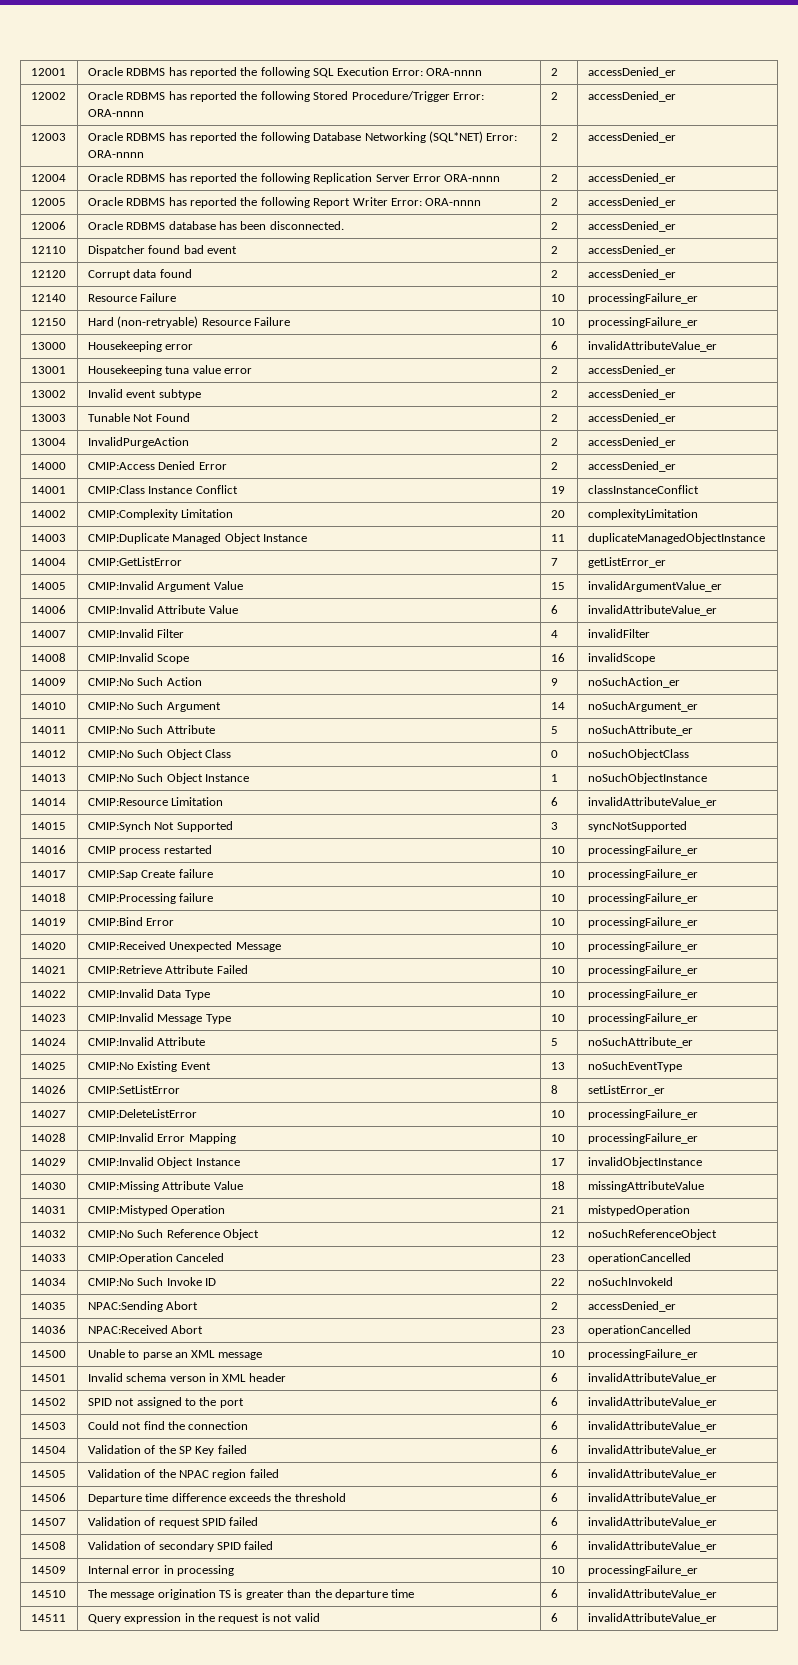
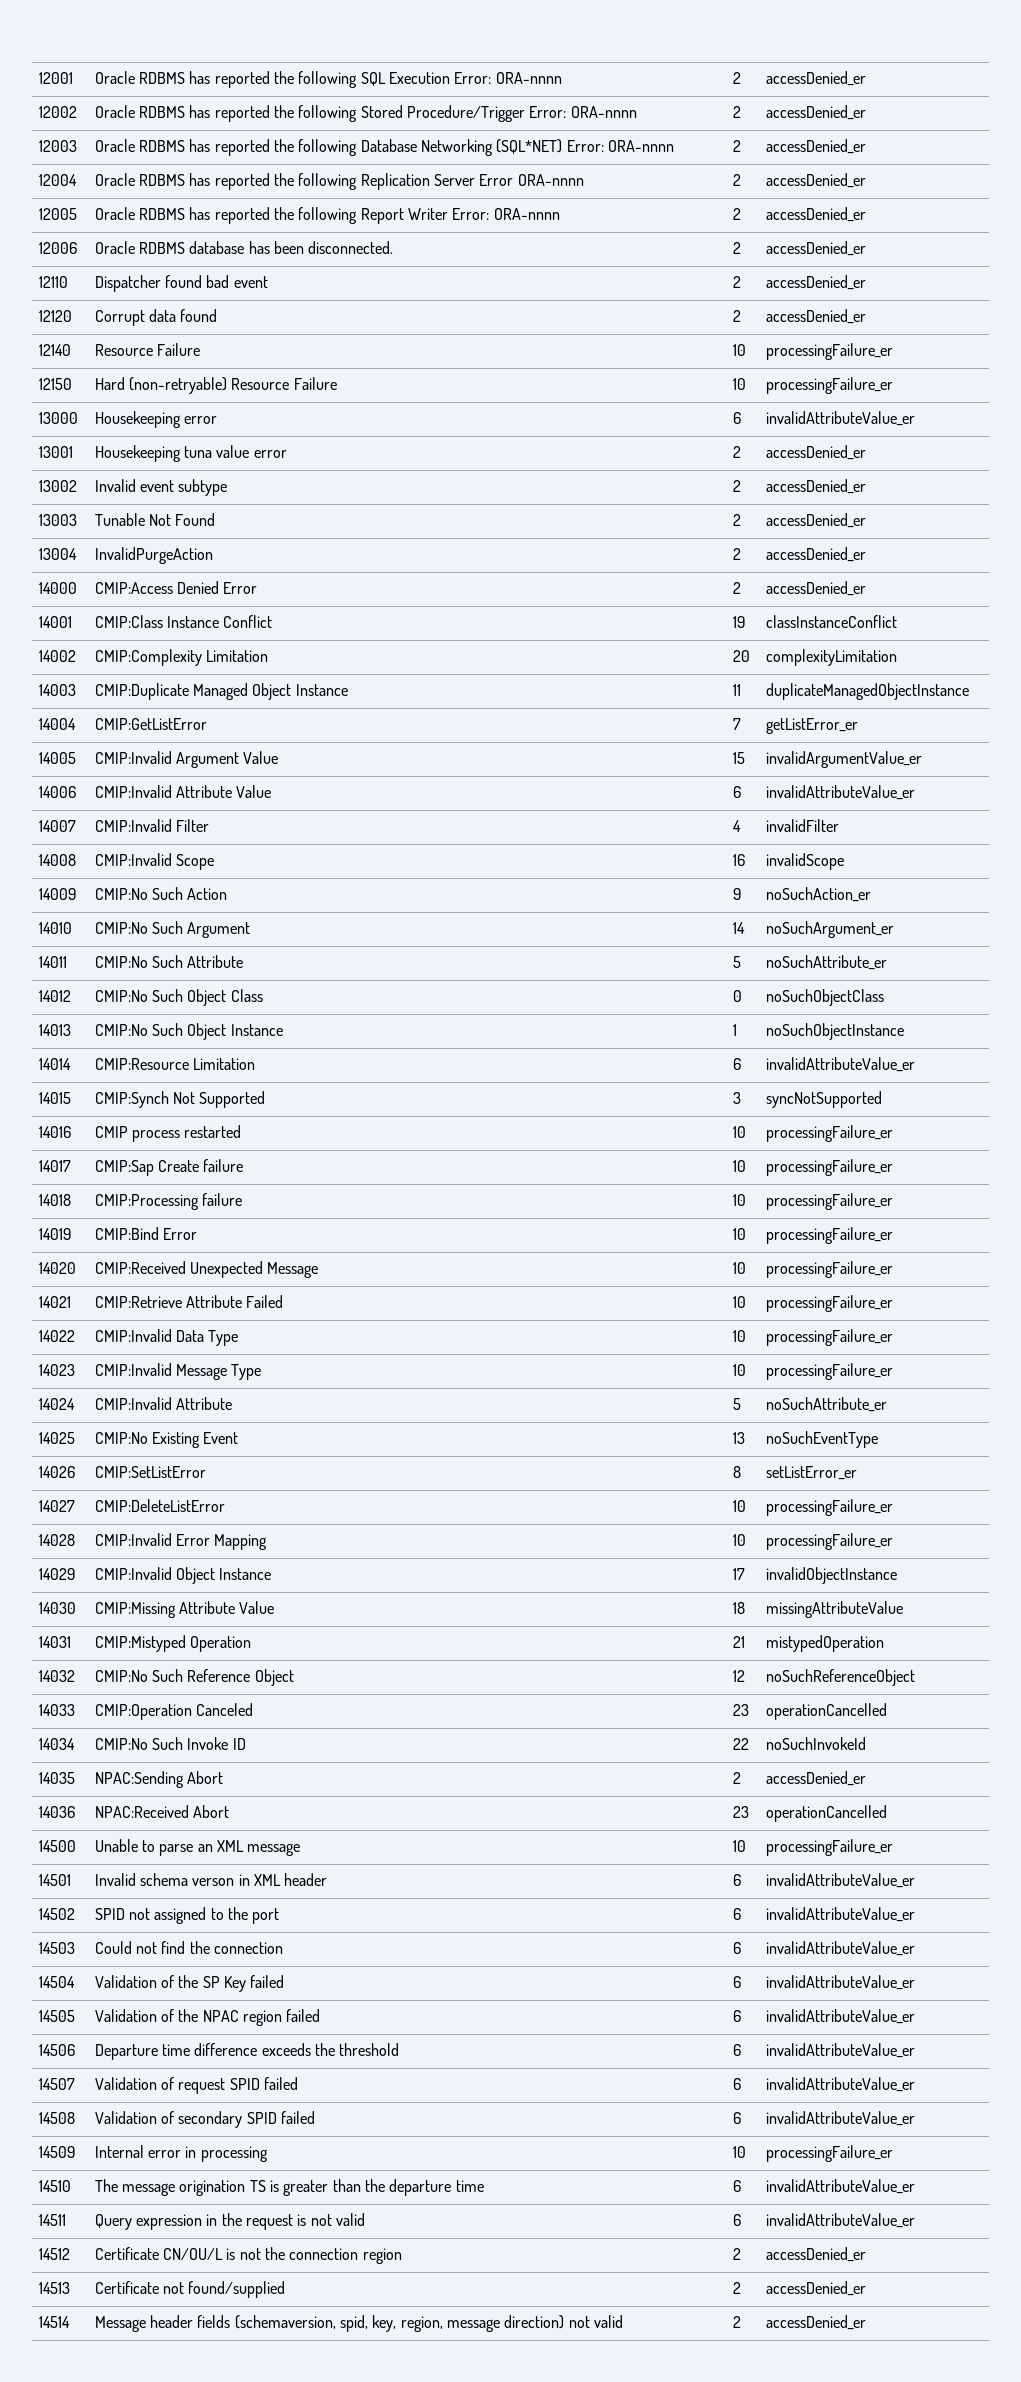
(717, 1618) none -> [38,2248,70,2260] [94,2247,402,2264] [732,2248,741,2260] [765,2247,866,2262] [38,2282,70,2294] [94,2281,286,2298] [732,2282,741,2294] [765,2281,866,2296] [38,2316,70,2328] [94,2315,623,2332] [732,2316,741,2328] [765,2315,866,2330] // 14512 | Certificate CN/OU/L is not the connection region | 2 | accessDenied_er // 14513 | Certificate not found/supplied | 2 | accessDenied_er // 14514 | Message header fields (schemaversion, spid, key, region, message direction) not valid | 2 | accessDenied_er

